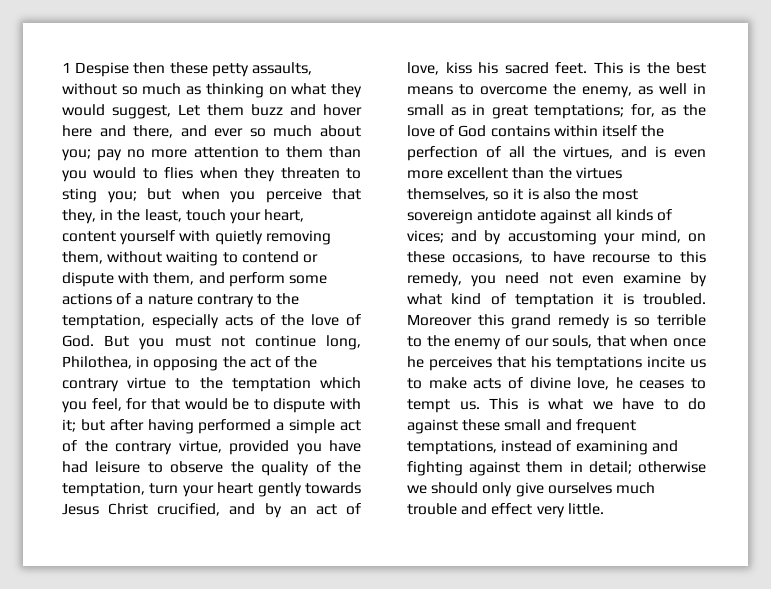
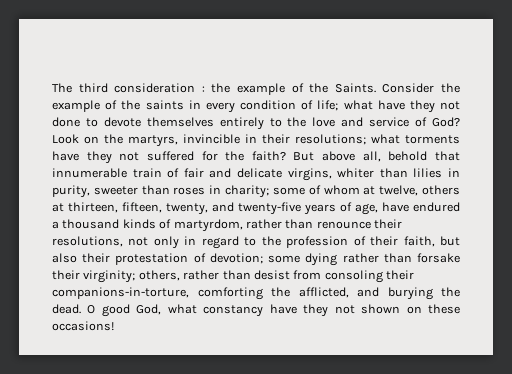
[62,62,312,77] [62,83,363,98] [62,104,362,119] [62,125,361,138] [62,146,361,161] [62,167,361,182] [62,188,361,203] [62,209,305,224] [62,230,331,245] [62,251,318,266] [62,272,327,287] [62,293,300,308] [62,314,361,329] [62,335,361,350] [62,356,318,371] [62,377,361,392] [62,398,361,413] [62,419,361,434] [62,440,361,455] [62,461,361,476] [62,482,361,497] [62,503,361,518] [407,62,706,75] [407,83,706,98] [407,104,706,119] [407,125,665,137] [407,146,706,161] [407,167,622,179] [407,188,639,201] [407,209,672,224] [407,230,706,245] [407,251,706,264] [407,272,707,287] [407,293,706,308] [407,314,706,329] [407,335,706,350] [407,356,706,371] [407,377,706,390] [407,398,706,413] [407,419,636,434] [407,440,678,455] [407,461,706,476] [407,482,655,497] [407,503,604,518] 1 Despise then these petty assaults, without so much as thinking on what they would suggest, Let them buzz and hover here and there, and ever so much about you; pay no more attention to them than you would to flies when they threaten to sting you; but when you perceive that they, in the least, touch your heart, content yourself with quietly removing them, without waiting to contend or dispute with them, and perform some actions of a nature contrary to the temptation, especially acts of the love of God. But you must not continue long, Philothea, in opposing the act of the contrary virtue to the temptation which you feel, for that would be to dispute with it; but after having performed a simple act of the contrary virtue, provided you have had leisure to observe the quality of the temptation, turn your heart gently towards Jesus Christ crucified, and by an act of love, kiss his sacred feet. This is the best means to overcome the enemy, as well in small as in great temptations; for, as the love of God contains within itself the perfection of all the virtues, and is even more excellent than the virtues themselves, so it is also the most sovereign antidote against all kinds of vices; and by accustoming your mind, on these occasions, to have recourse to this remedy, you need not even examine by what kind of temptation it is troubled. Moreover this grand remedy is so terrible to the enemy of our souls, that when once he perceives that his temptations incite us to make acts of divine love, he ceases to tempt us. This is what we have to do against these small and frequent temptations, instead of examining and fighting against them in detail; otherwise we should only give ourselves much trouble and effect very little. -> [52,83,461,95] [52,100,461,113] [52,117,461,130] [52,134,460,147] [52,151,460,164] [52,168,461,181] [52,185,460,198] [52,202,460,215] [52,219,402,232] [52,236,460,249] [52,253,461,266] [52,270,414,283] [52,287,460,300] [52,304,460,317] [52,321,114,331] The third consideration : the example of the Saints. Consider the example of the saints in every condition of life; what have they not done to devote themselves entirely to the love and service of God? Look on the martyrs, invincible in their resolutions; what torments have they not suffered for the faith? But above all, behold that innumerable train of fair and delicate virgins, whiter than lilies in purity, sweeter than roses in charity; some of whom at twelve, others at thirteen, fifteen, twenty, and twenty-five years of age, have endured a thousand kinds of martyrdom, rather than renounce their resolutions, not only in regard to the profession of their faith, but also their protestation of devotion; some dying rather than forsake their virginity; others, rather than desist from consoling their companions-in-torture, comforting the afflicted, and burying the dead. O good God, what constancy have they not shown on these occasions!

